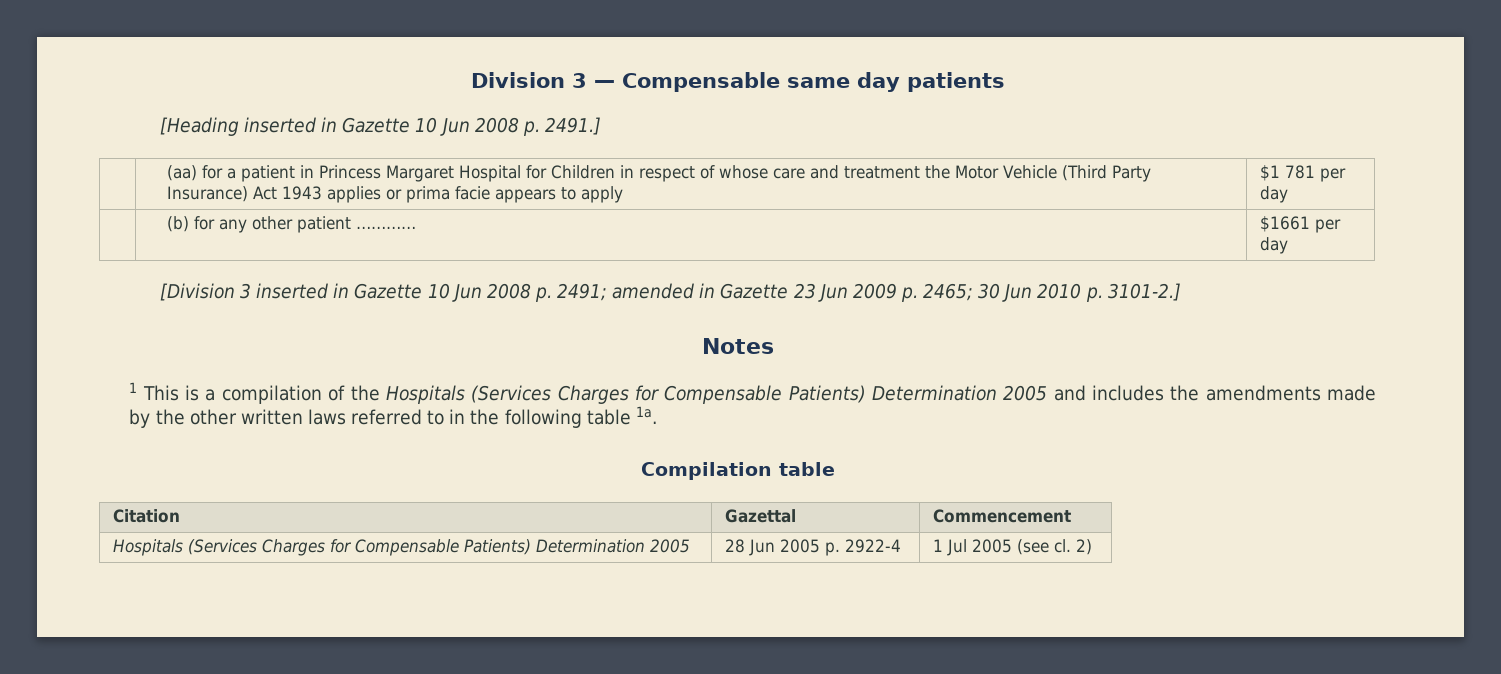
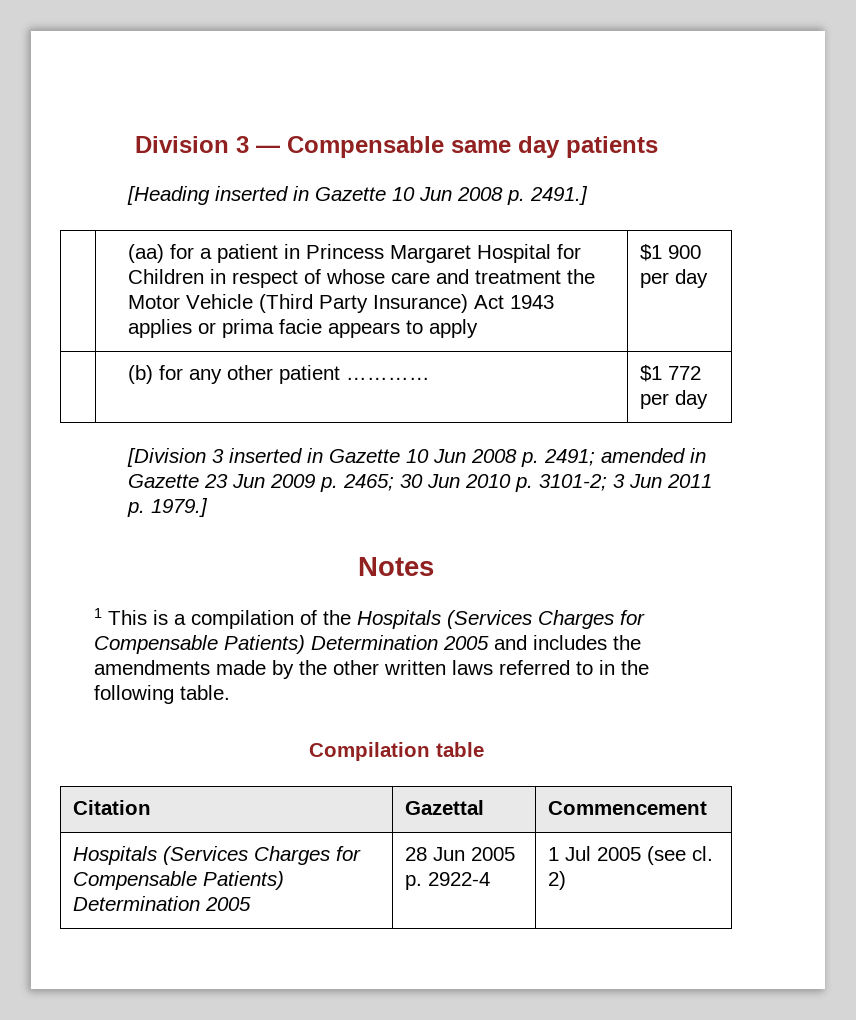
[1284,165,1315,179] 781 -> [667,245,701,259] 900
[1259,216,1310,232] $1661 -> [639,365,701,382] $1 772
[1107,283,1181,301] 3101-2.] -> [538,474,712,491] [126,498,208,517] 3101-2; 3 Jun 2011 p. 1979.]
[586,406,657,425] table 1a. -> [179,685,230,700] table.

